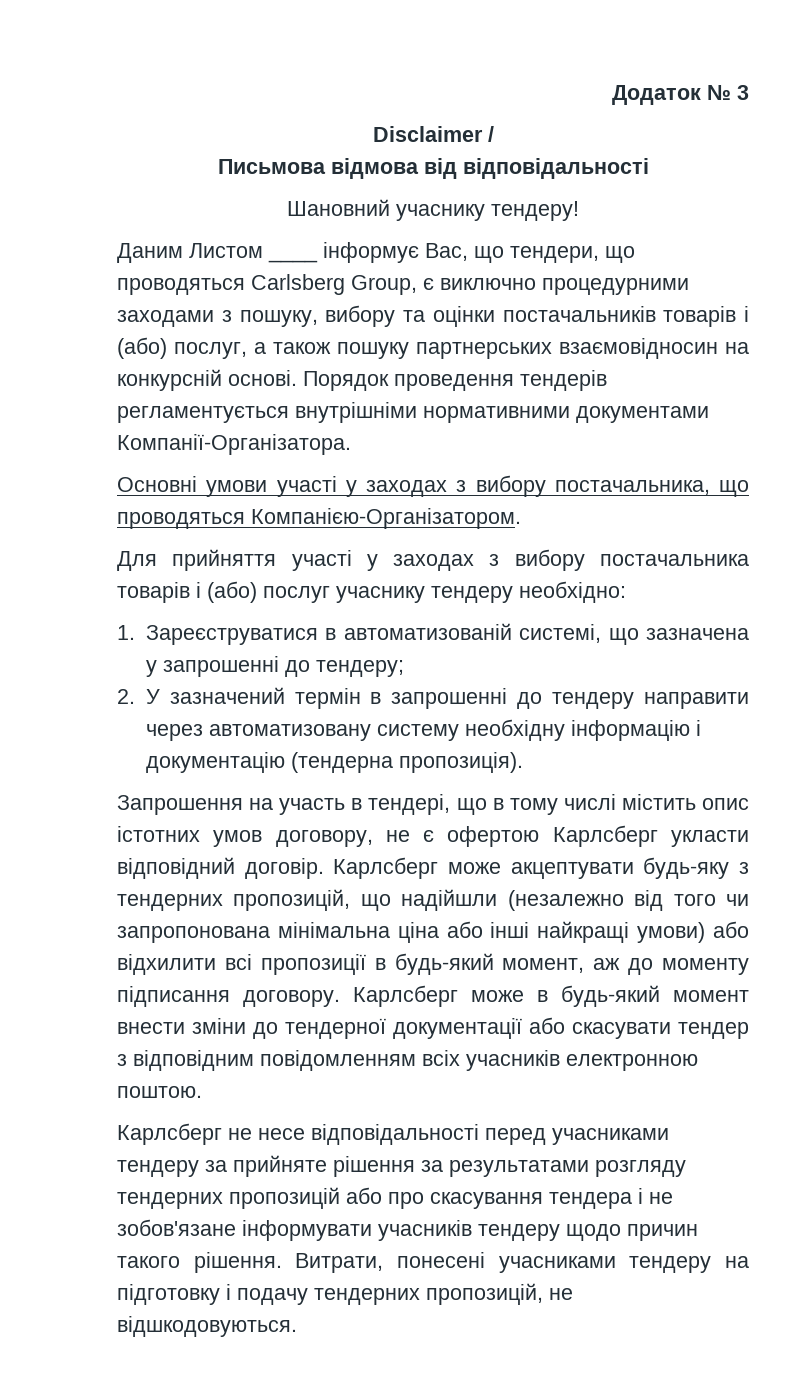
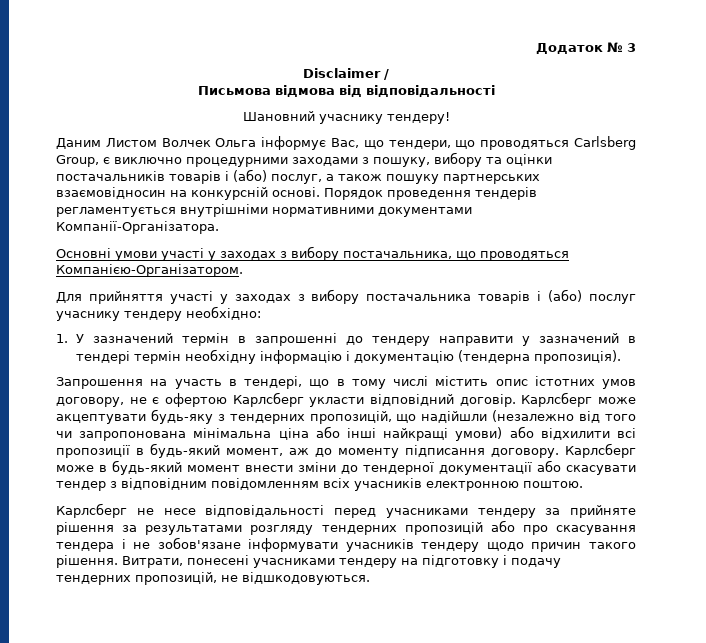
[268,258,318,263] ____ -> [161,138,257,147] Волчек Ольга
[145,623,749,645] [145,656,404,677] [117,689,135,704] Зареєструватися в автоматизованій системі, що зазначена у запрошенні до тендеру; // 2. -> (68, 338) none
[145,724,459,741] через автоматизовану систему -> [521,333,636,346] [75,351,181,364] у зазначений в тендері термін

